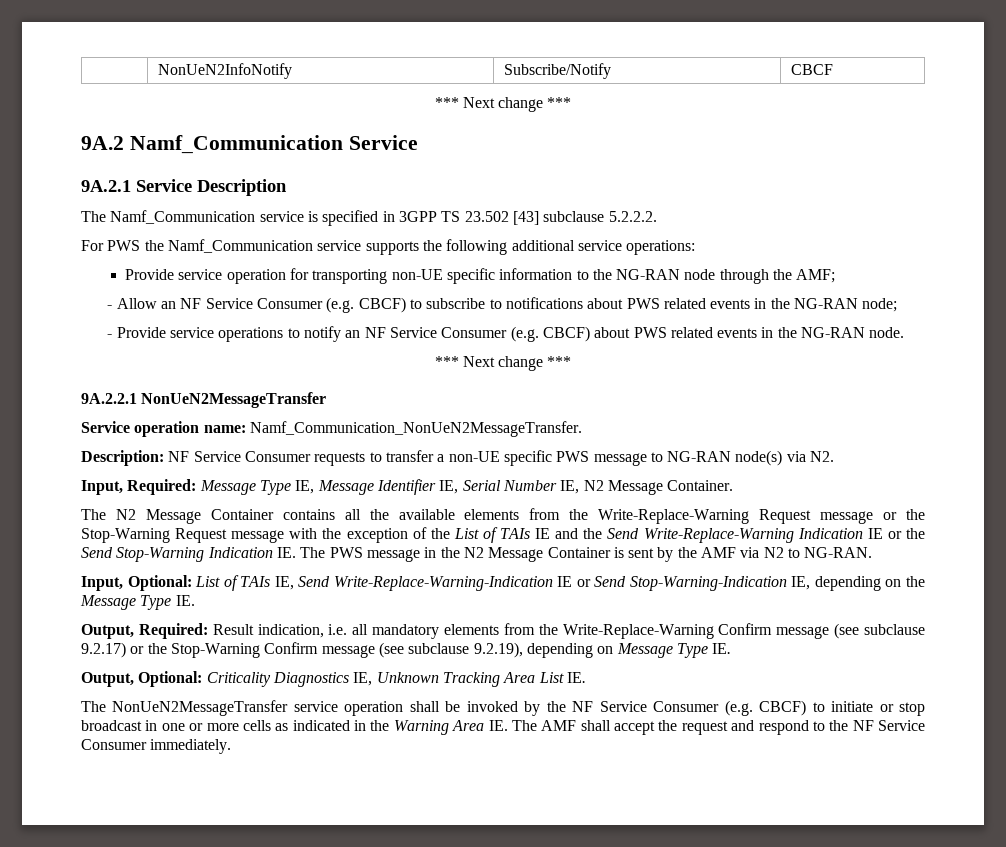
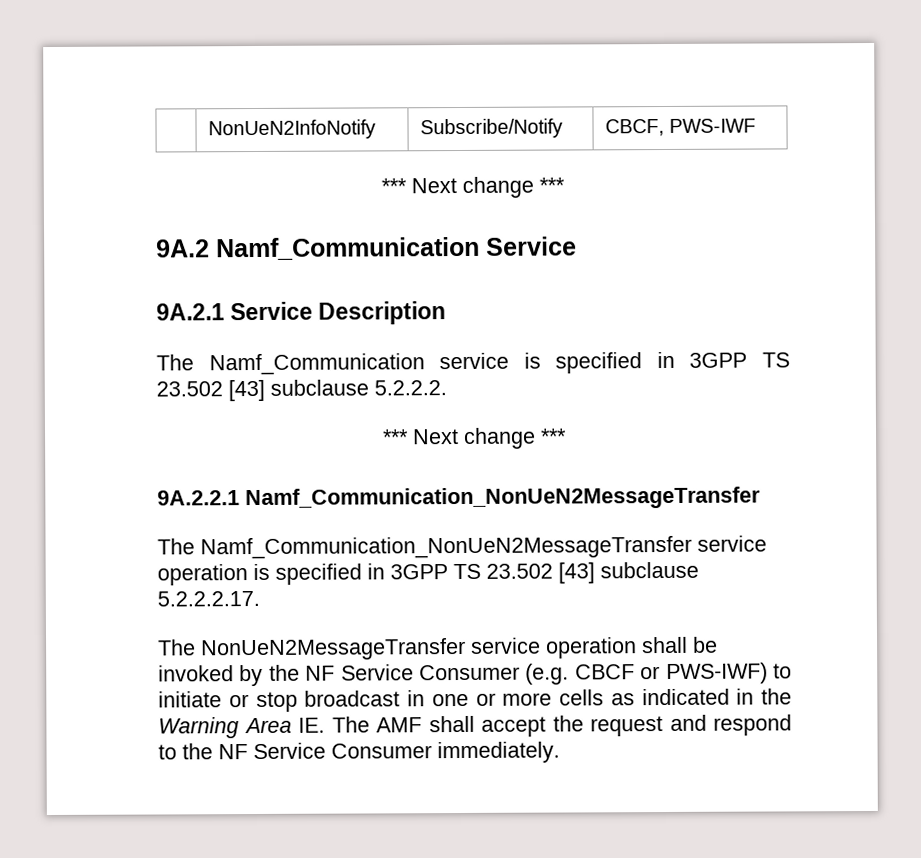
[791,64,834,75] CBCF -> [605,118,756,137] CBCF, PWS-IWF
[81,239,696,255] [124,268,836,284] [107,297,898,313] [107,326,905,342] // For PWS the Namf_Communication service supports the following additional service operations: // Provide service operation for transporting non-UE specific information to the NG-RAN node through the AMF; // - Allow an NF Service Consumer (e.g. CBCF) to subscribe to notifications about PWS related events in the NG-RAN node; // - Provide service operations to notify an NF Service Consumer (e.g. CBCF) about PWS related events in the NG-RAN node. -> (447, 388) none
[141,392,327,408] [81,421,582,437] [81,450,835,466] [81,479,734,495] [81,508,926,524] [81,527,926,543] [81,547,873,562] [81,575,925,591] [80,595,195,610] [81,623,925,639] [81,642,732,658] [81,671,586,687] NonUeN2MessageTransfer // Service operation name: Namf_Communication_NonUeN2MessageTransfer. // Description: NF Service Consumer requests to transfer a non-UE specific PWS message to NG-RAN node(s) via N2. // Input, Required: Message Type IE, Message Identifier IE, Serial Number IE, N2 Message Container. // The N2 Message Container contains all the available elements from the Write-Replace-Warning Request message or the Stop-Warning Request message with the exception of the List of TAIs IE and the Send Write-Replace-Warning Indication IE or the Send Stop-Warning Indication IE. The PWS message in the N2 Message Container is sent by the AMF via N2 to NG-RAN. // Input, Optional: List of TAIs IE, Send Write-Replace-Warning-Indication IE or Send Stop-Warning-Indication IE, depending on the Message Type IE. // Output, Required: Result indication, i.e. all mandatory elements from the Write-Replace-Warning Confirm message (see subclause 9.2.17) or the Stop-Warning Confirm message (see subclause 9.2.19), depending on Message Type IE. // Output, Optional: Criticality Diagnostics IE, Unknown Tracking Area List IE. -> [245,486,761,511] [157,535,767,560] [157,561,699,586] [157,590,260,607] Namf_Communication_NonUeN2MessageTransfer // The Namf_Communication_NonUeN2MessageTransfer service operation is specified in 3GPP TS 23.502 [43] subclause 5.2.2.2.17.
[759,700,807,716] CBCF) -> [574,662,768,685] CBCF or PWS-IWF)

